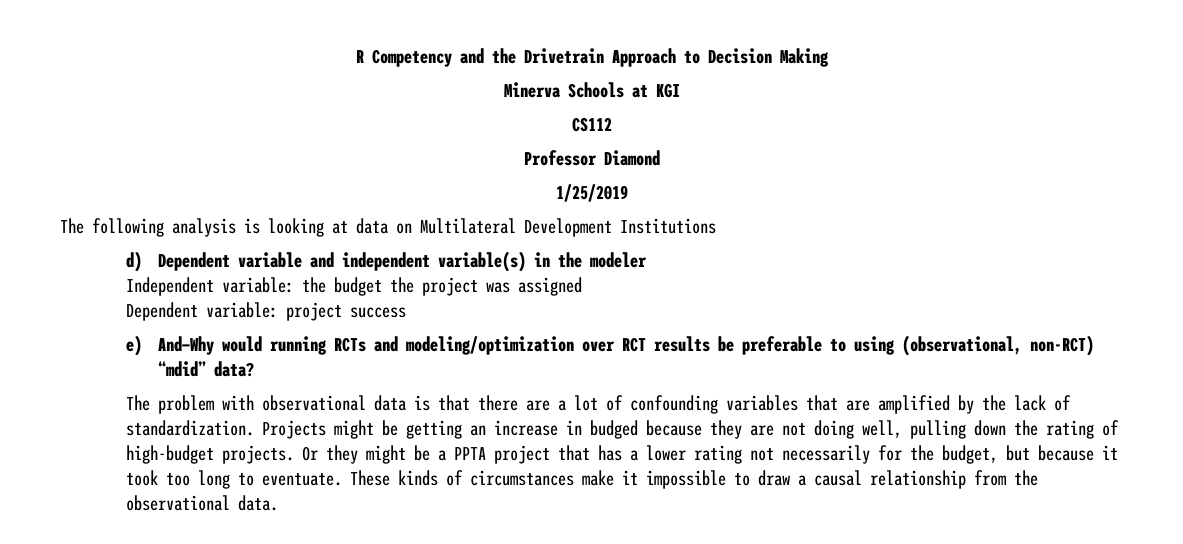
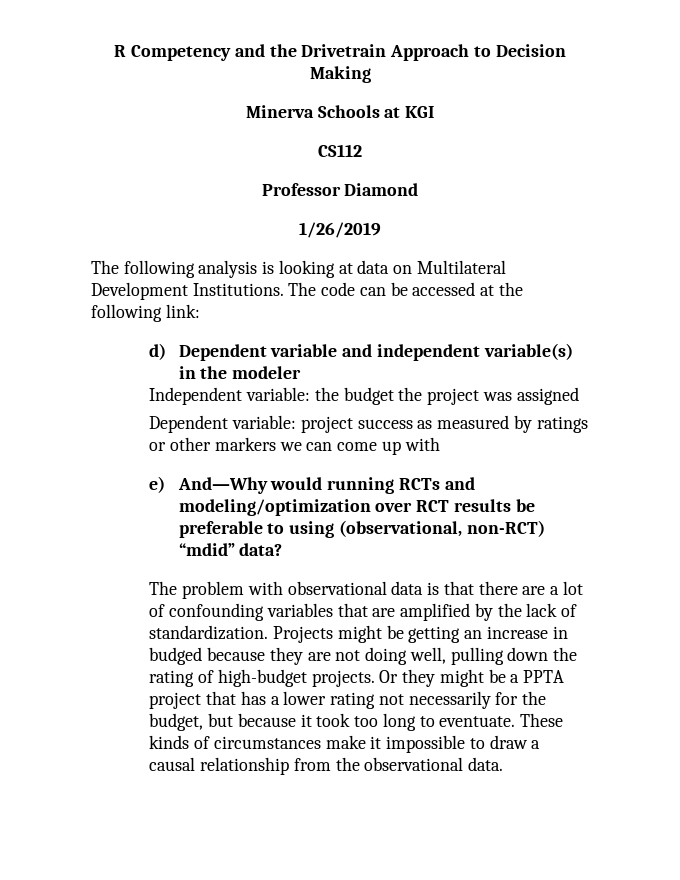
[555,184,628,202] 1/25/2019 -> [299,222,381,238] 1/26/2019
[620,218,716,234] Institutions -> [192,282,523,296] [91,304,200,322] Institutions. The code can be accessed at the following link:
(406, 312) none -> [417,415,588,433] [149,437,440,455] as measured by ratings or other markers we can come up with

